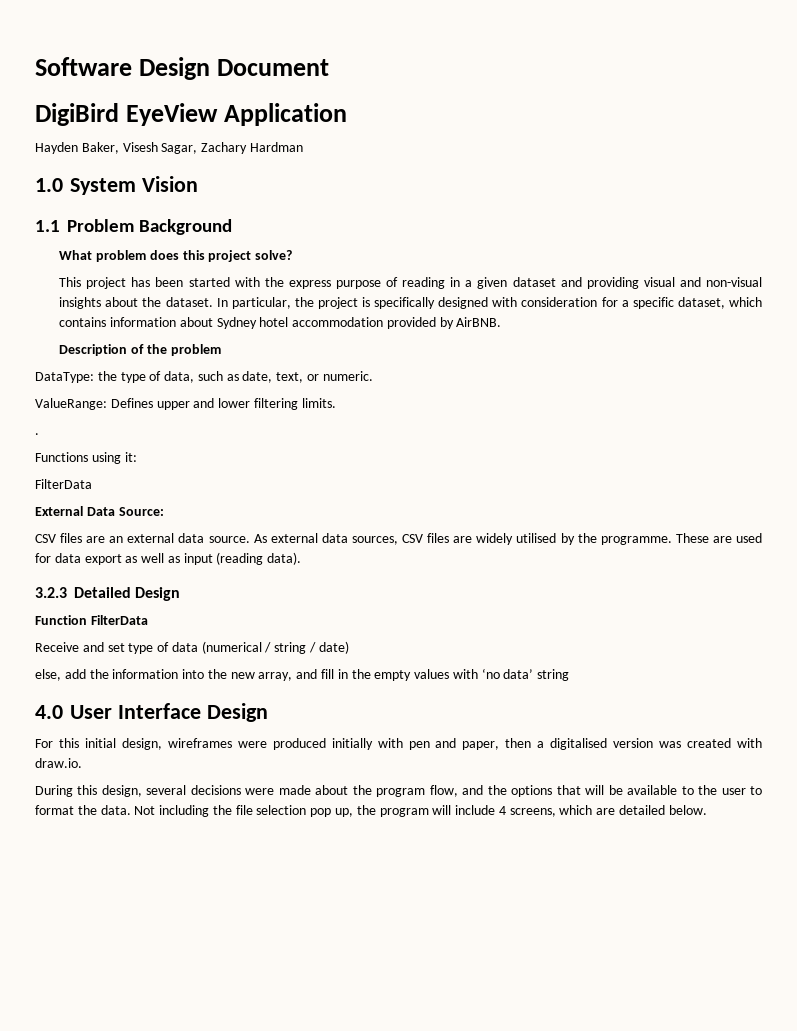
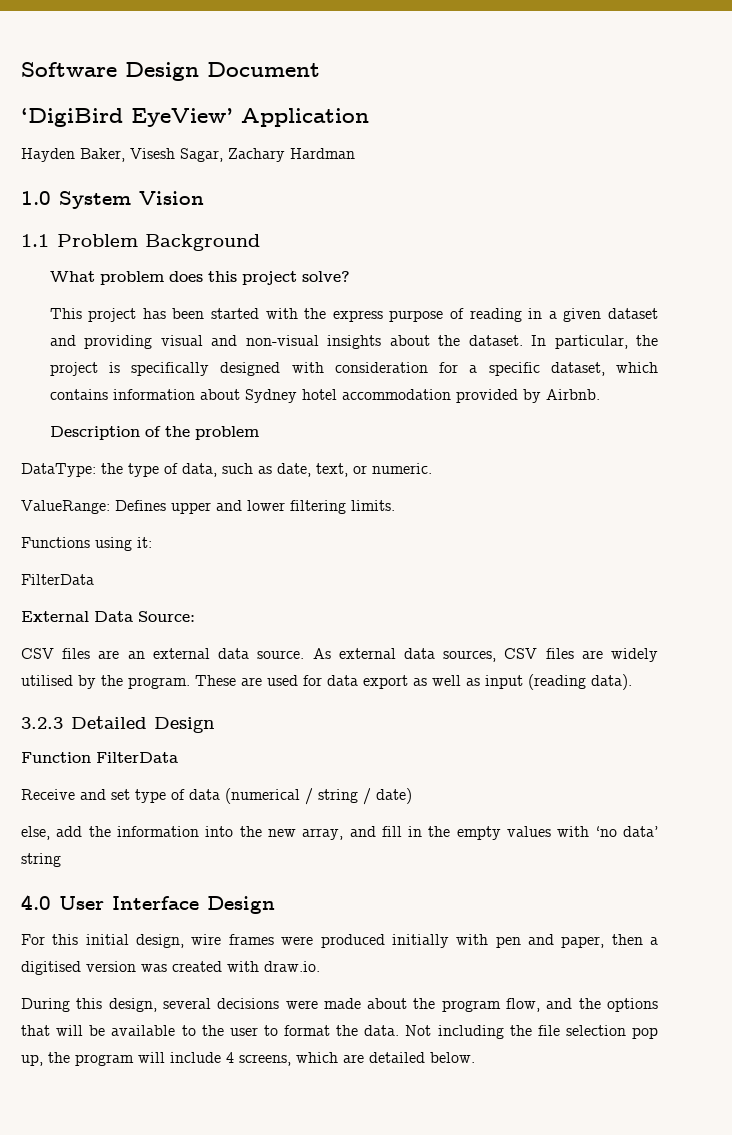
[35,103,218,126] DigiBird EyeView -> [21,108,233,127] ‘DigiBird EyeView’
[456,317,502,327] AirBNB. -> [545,389,600,400] Airbnb.
[35,433,39,435] // . -> (395, 505) none
[600,536,672,545] programme. -> [128,677,190,689] program.
[167,738,232,748] wireframes -> [191,934,274,945] wire frames
[550,738,608,750] digitalised -> [21,961,81,975] digitised

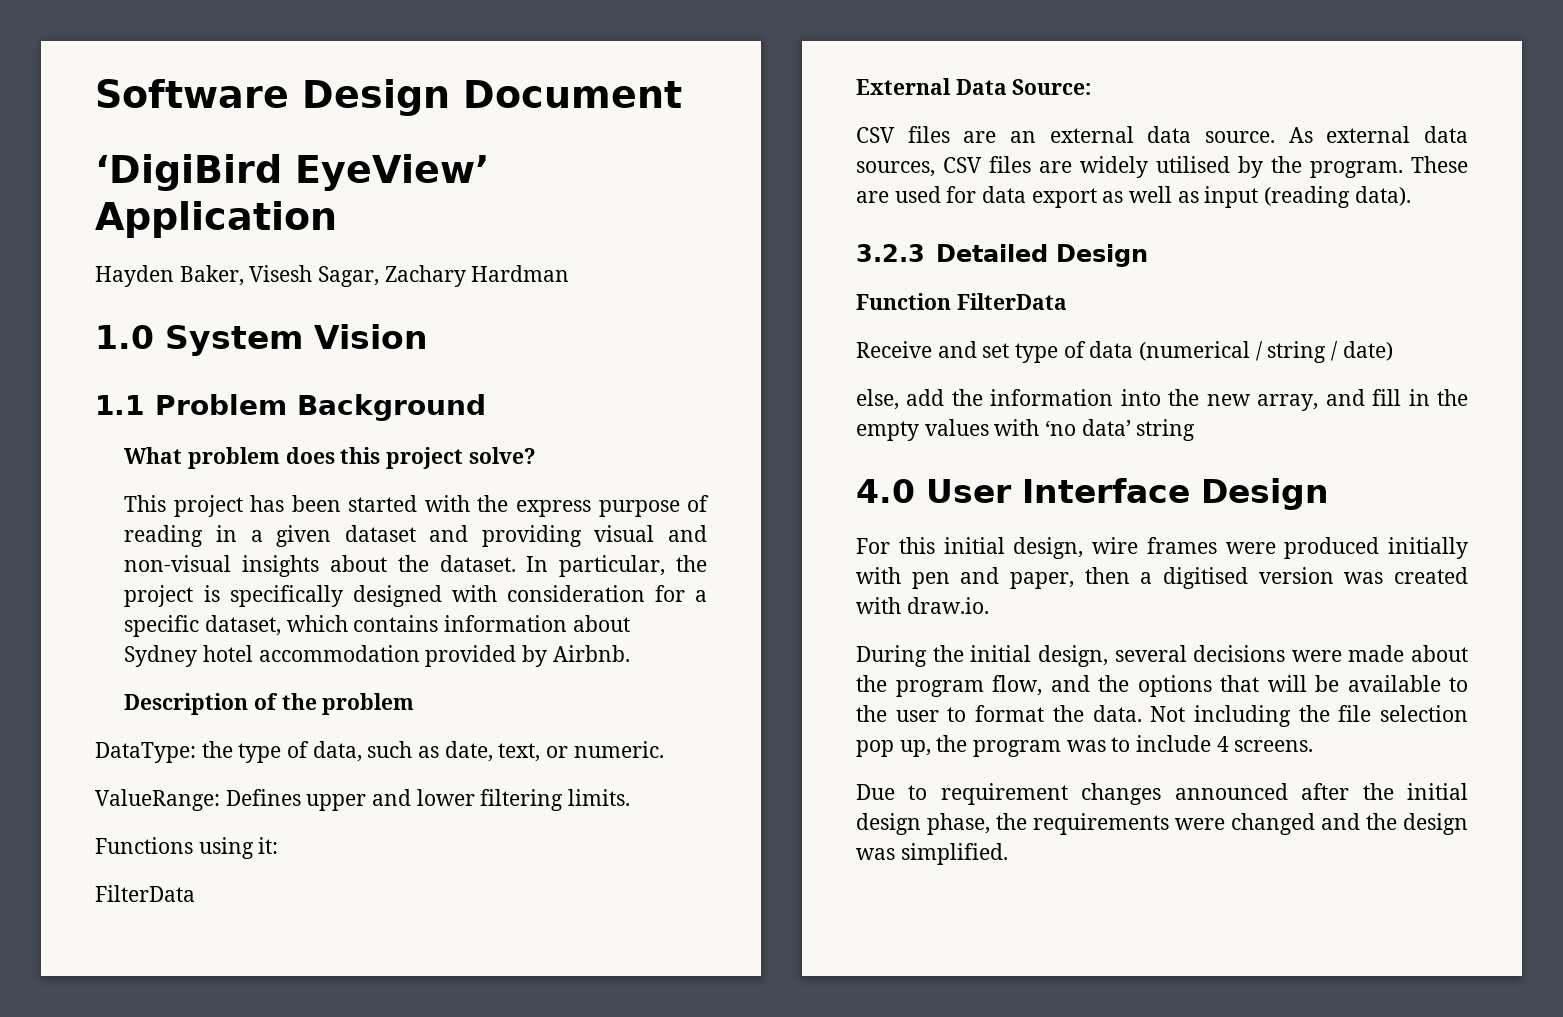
[76,998,103,1009] this -> [932,645,1032,662] the initial
[138,1052,475,1066] will include 4 screens, which are detailed below. -> [1066,735,1314,752] [856,783,1468,805] [856,813,1468,835] [856,843,1008,865] was to include 4 screens. // Due to requirement changes announced after the initial design phase, the requirements were changed and the design was simplified.

